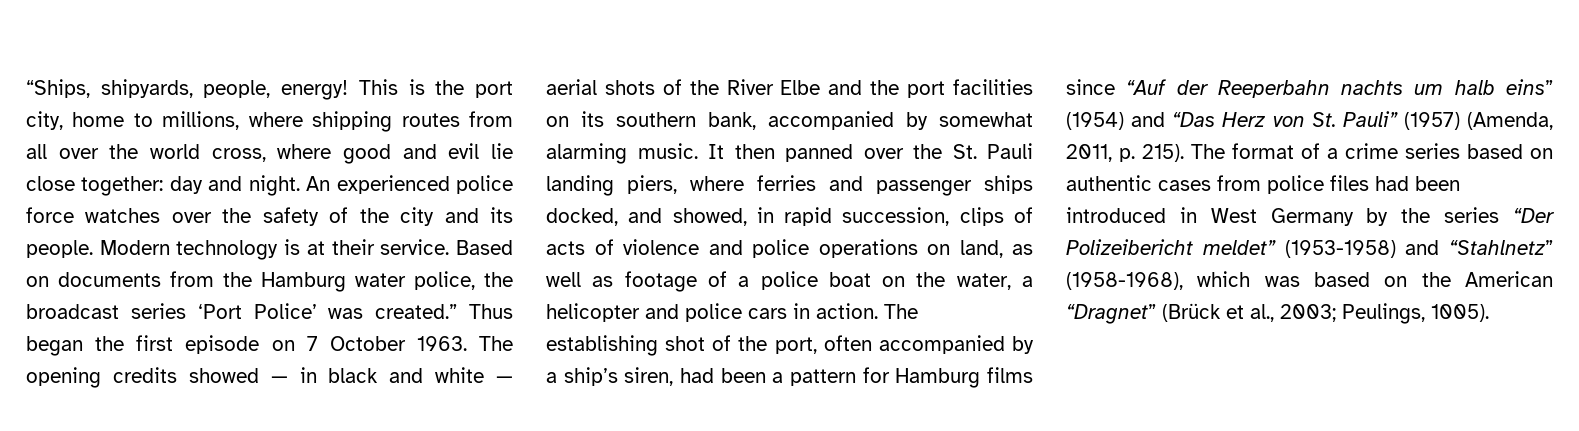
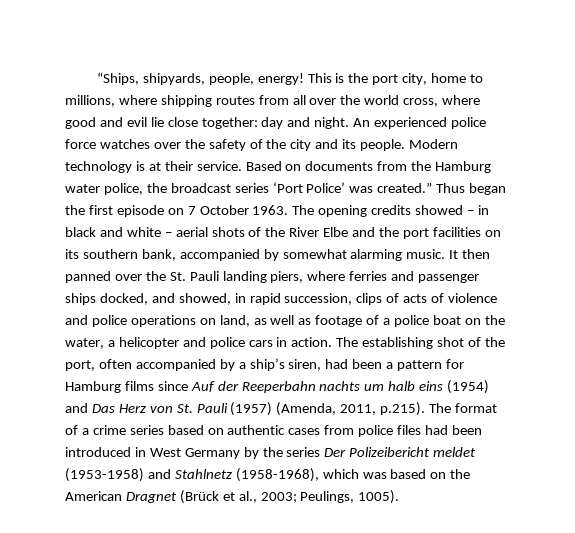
[270,376,288,383] — -> [467,210,475,215] –
[496,376,513,383] — -> [164,232,172,237] –
[1126,79,1167,95] “Auf -> [190,381,215,392] Auf
[1506,79,1553,95] eins” -> [419,381,444,391] eins
[1172,112,1216,127] “Das -> [91,404,115,413] Das
[1342,111,1398,127] Pauli” -> [196,403,228,413] Pauli
[1119,144,1184,162] p. 215). -> [380,402,426,416] p.215).
[1513,208,1555,223] [1066,239,1276,255] “Der Polizeibericht meldet” -> [324,447,477,457] Der Polizeibericht meldet
[1449,240,1553,255] “Stahlnetz” -> [174,469,232,479] Stahlnetz
[1066,304,1156,324] “Dragnet” -> [125,492,177,503] Dragnet

